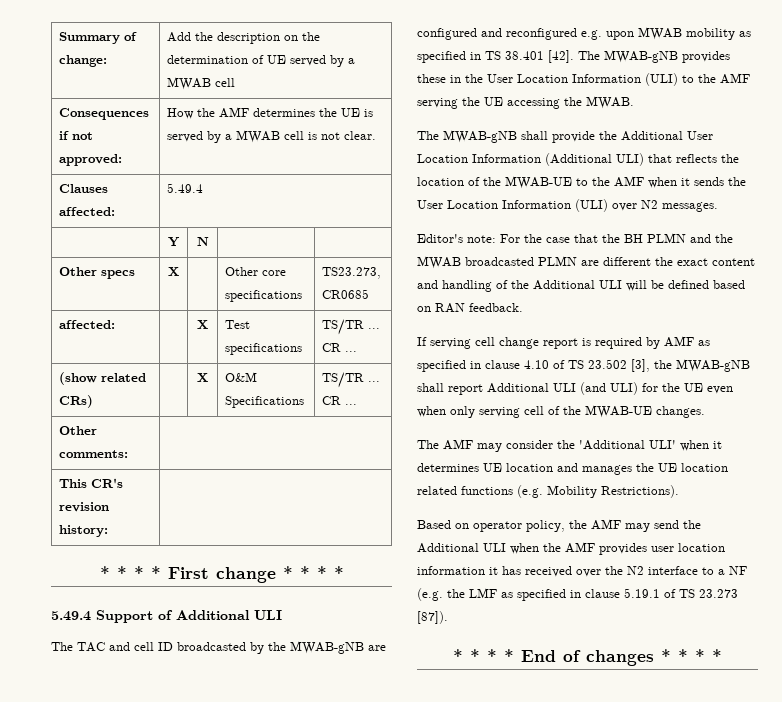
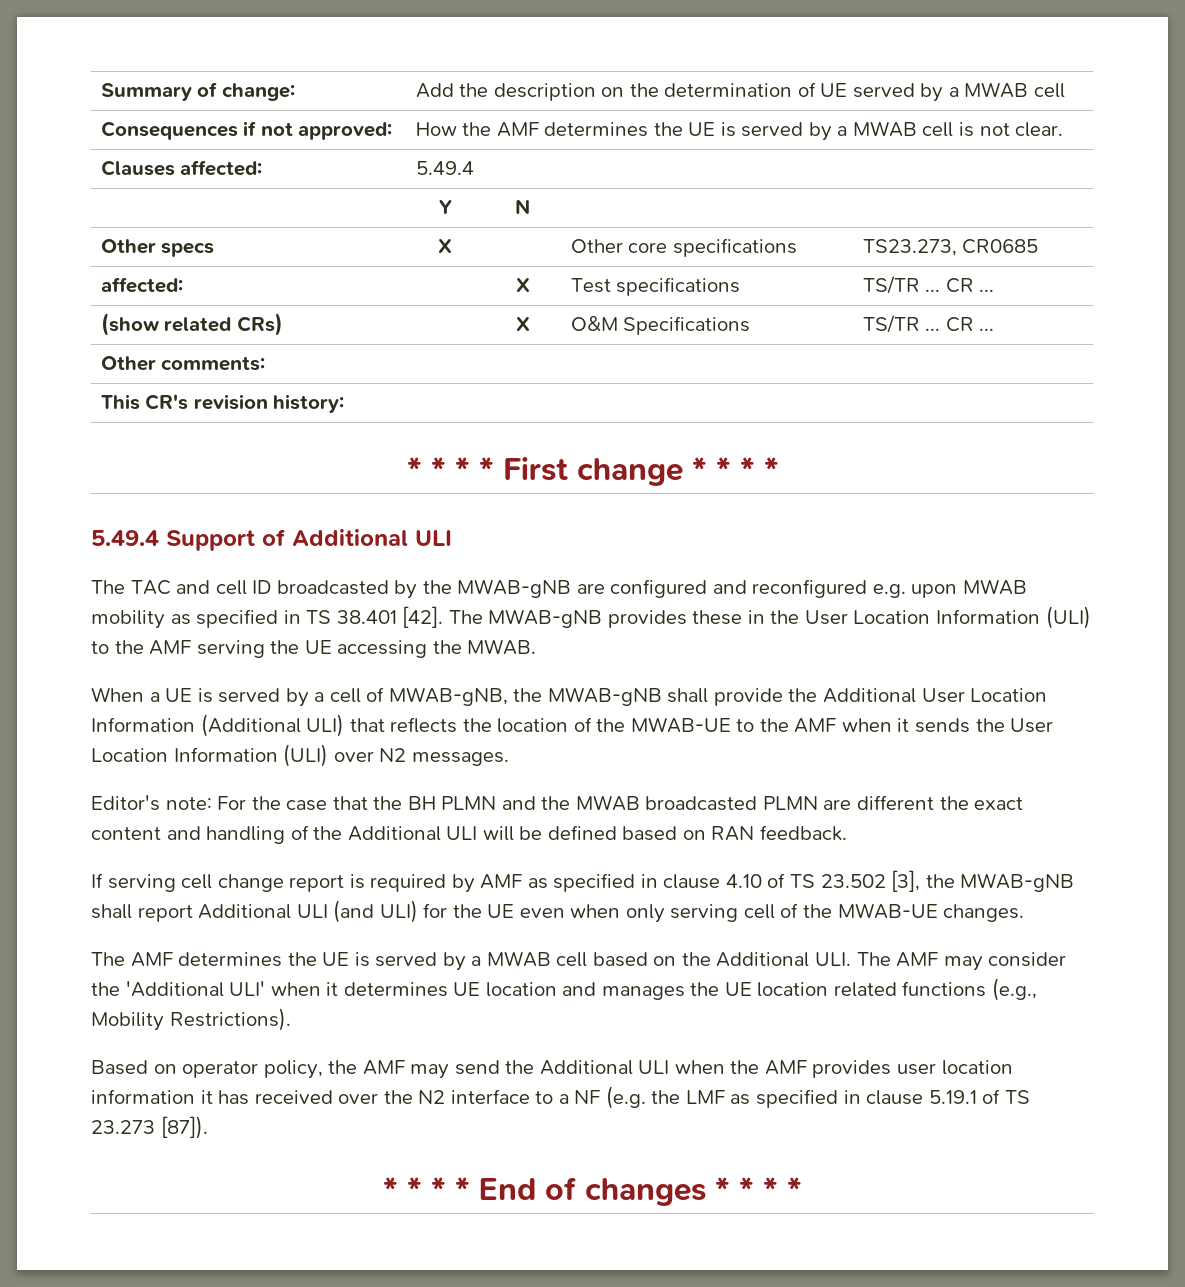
[417,131,439,140] The -> [91,687,543,707] When a UE is served by a cell of MWAB-gNB, the
(473, 444) none -> [178,951,939,971] determines the UE is served by a MWAB cell based on the Additional ULI. The AMF
[517,485,543,498] (e.g. -> [992,978,1038,1001] (e.g.,

